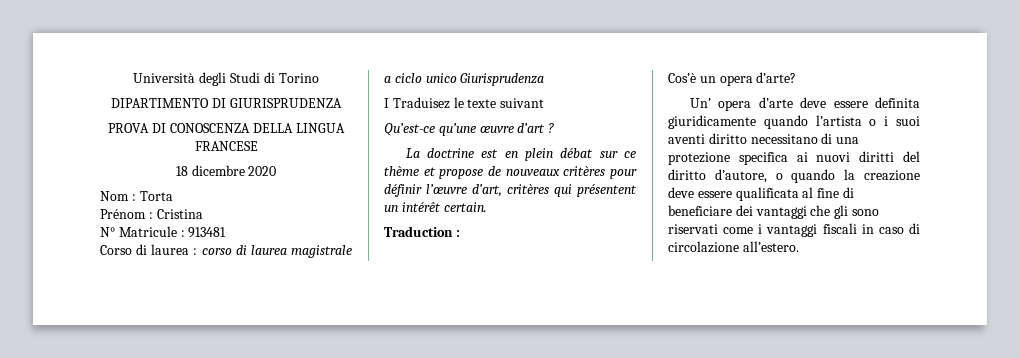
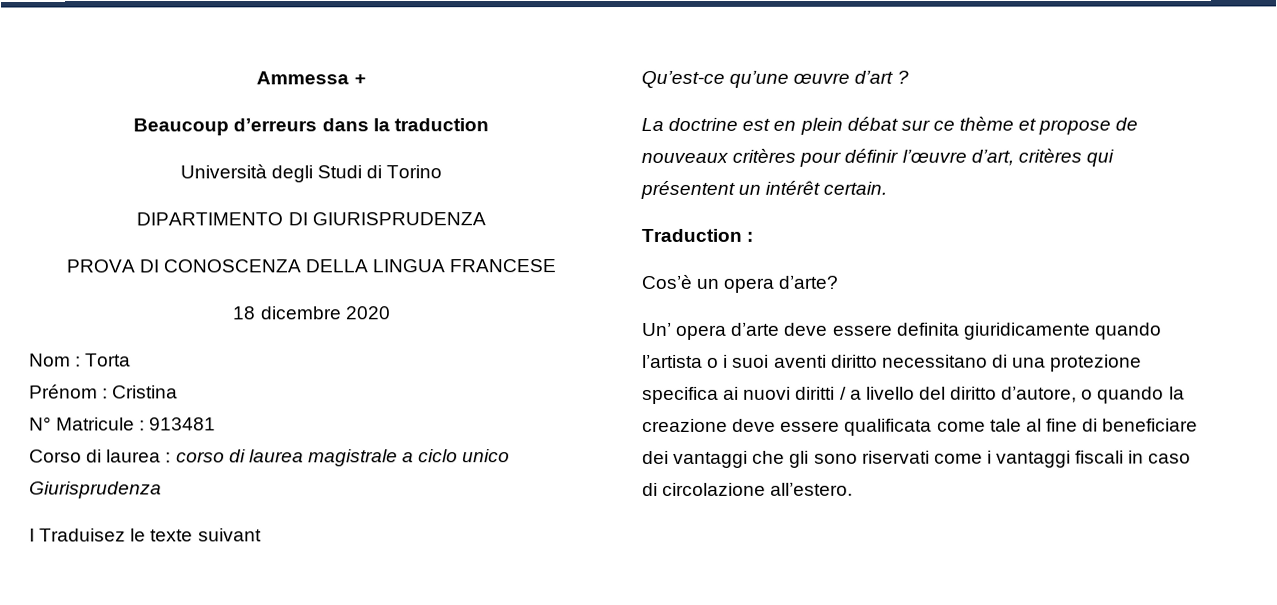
(133, 78) none -> [256,71,366,85] [133,118,489,136] Ammessa + // Beaucoup d’erreurs dans la traduction //
(895, 156) none -> [839,386,915,400] / a livello
(799, 194) none -> [936,418,1022,432] come tale

